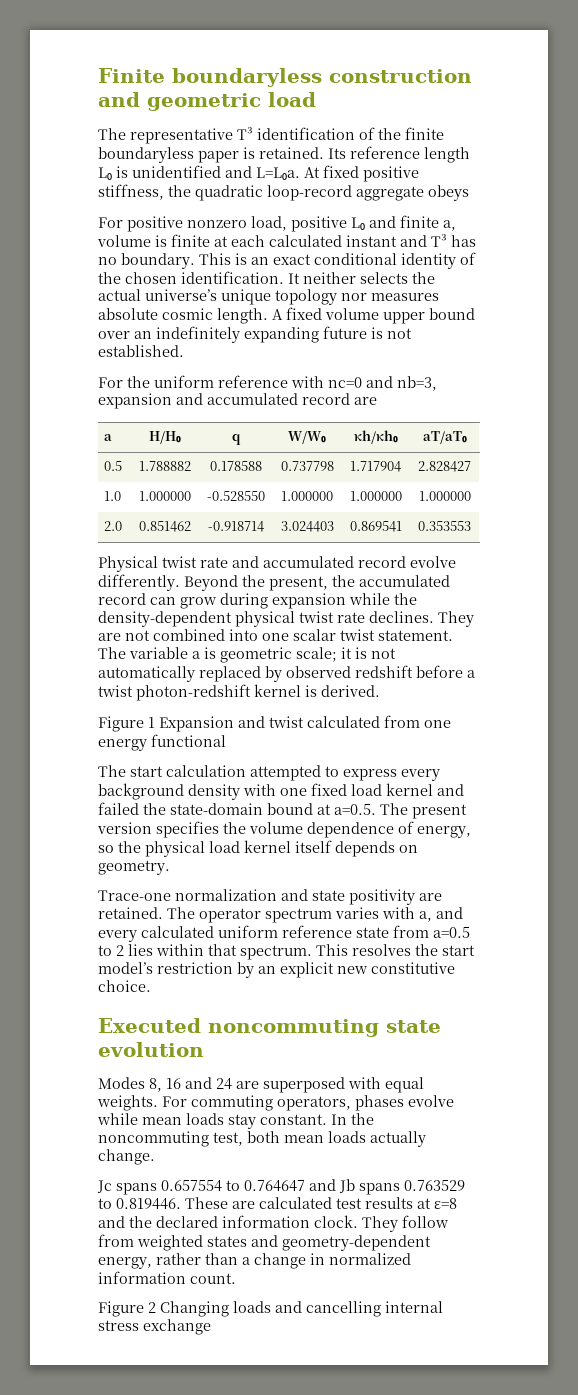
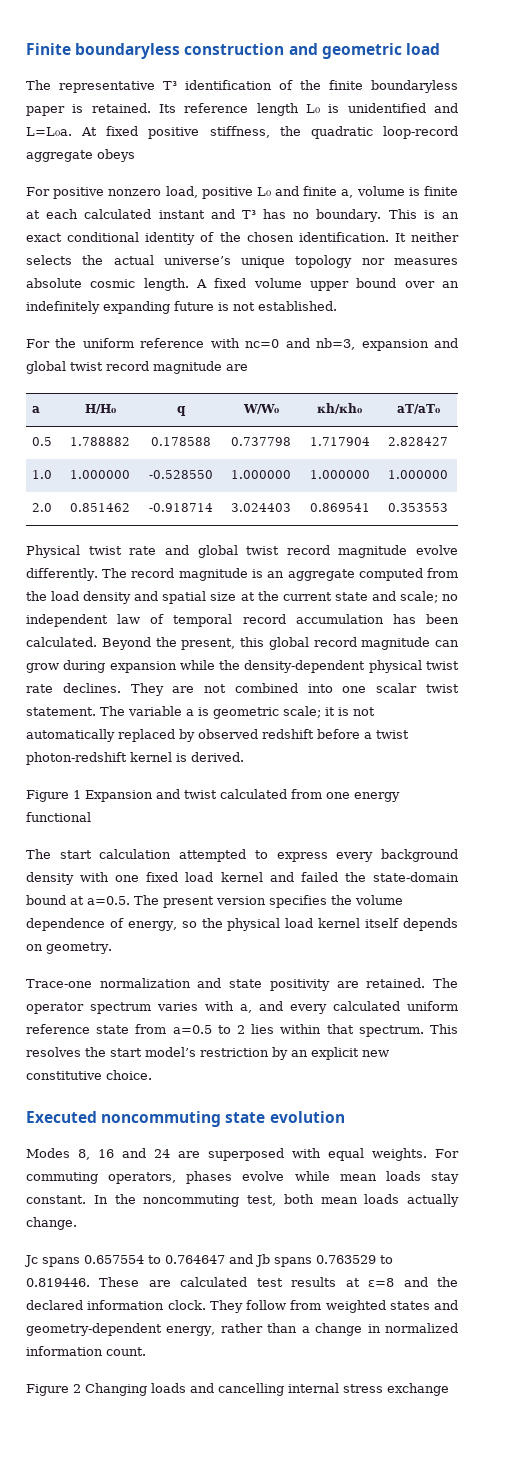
[207,393,350,405] accumulated record -> [26,361,222,374] global twist record magnitude
[263,556,456,568] [98,574,450,591] [98,593,146,605] accumulated record evolve differently. Beyond the present, the accumulated record -> [197,545,458,558] [26,568,458,581] [26,591,458,604] [26,614,460,627] [26,637,431,650] global twist record magnitude evolve differently. The record magnitude is an aggregate computed from the load density and spatial size at the current state and scale; no independent law of temporal record accumulation has been calculated. Beyond the present, this global record magnitude

